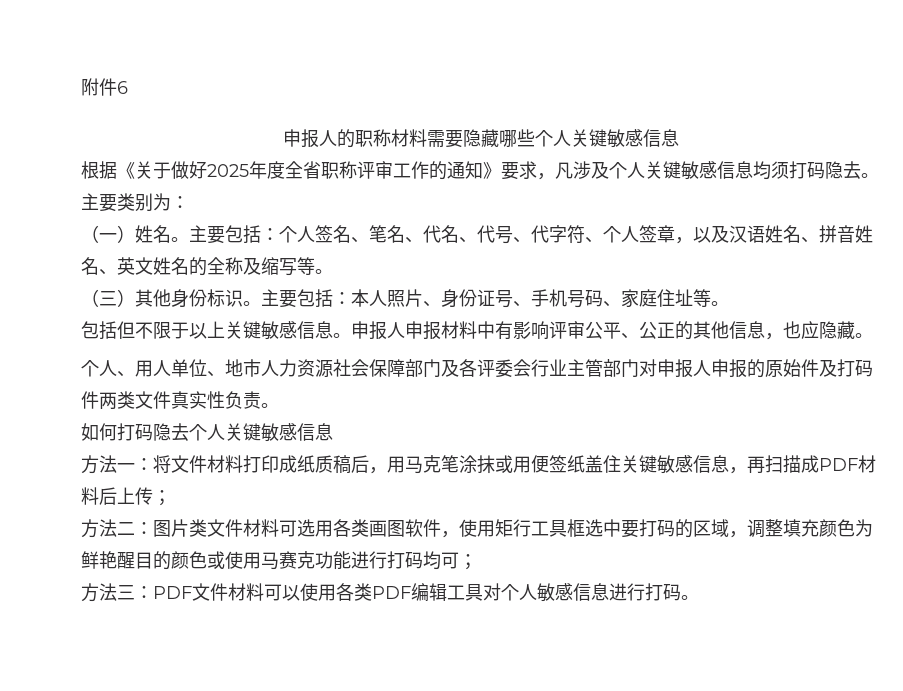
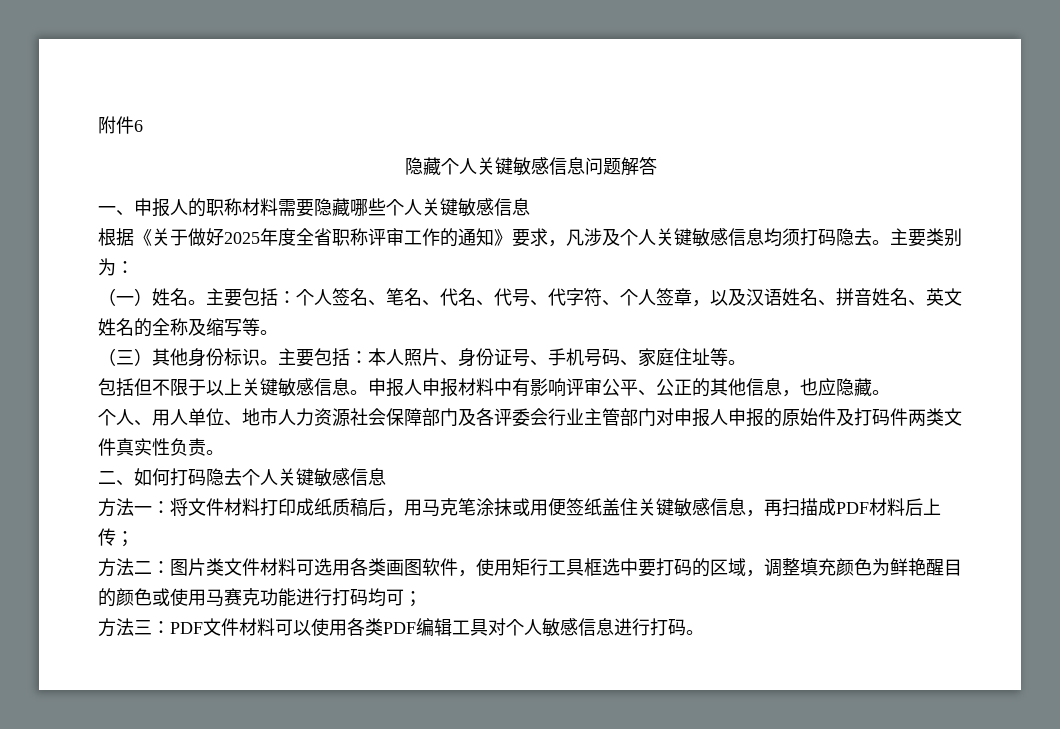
(128, 87) none -> [404,157,657,176] [98,206,134,216] 隐藏个人关键敏感信息问题解答 // 一、
(279, 405) none -> [98,471,134,486] 二、

